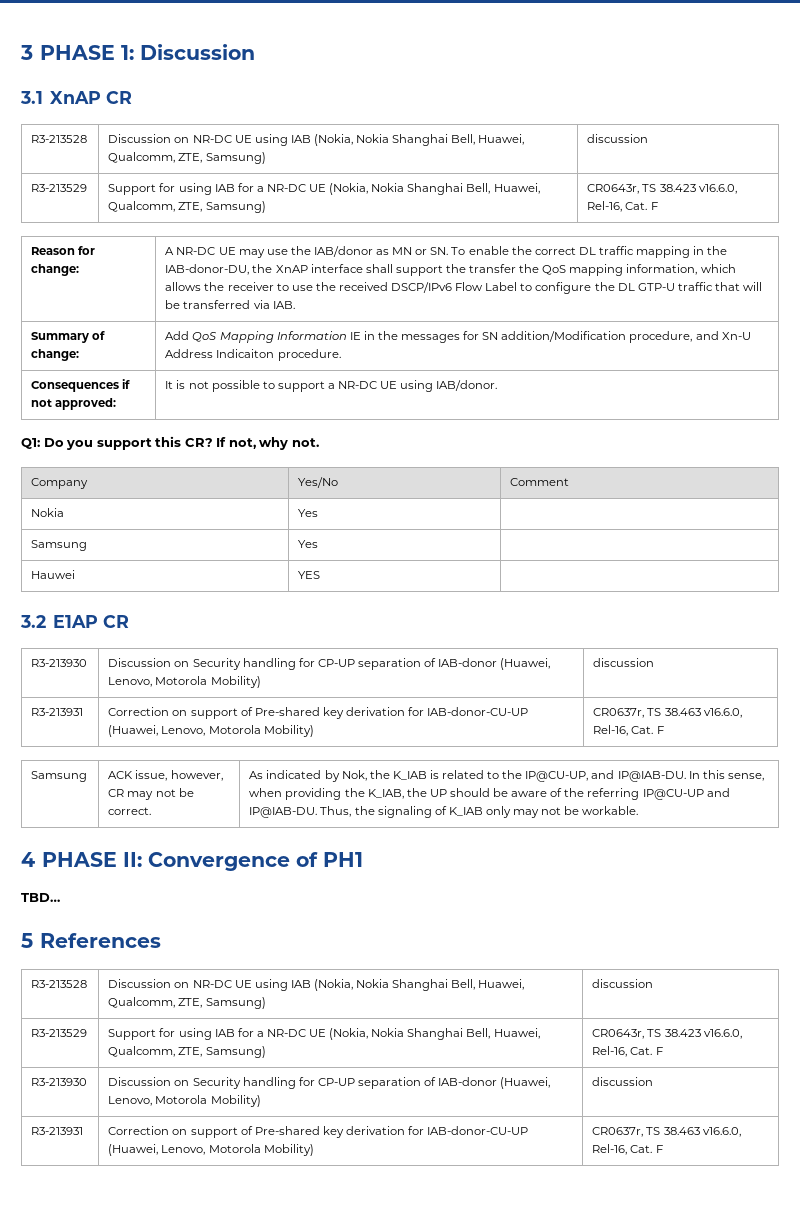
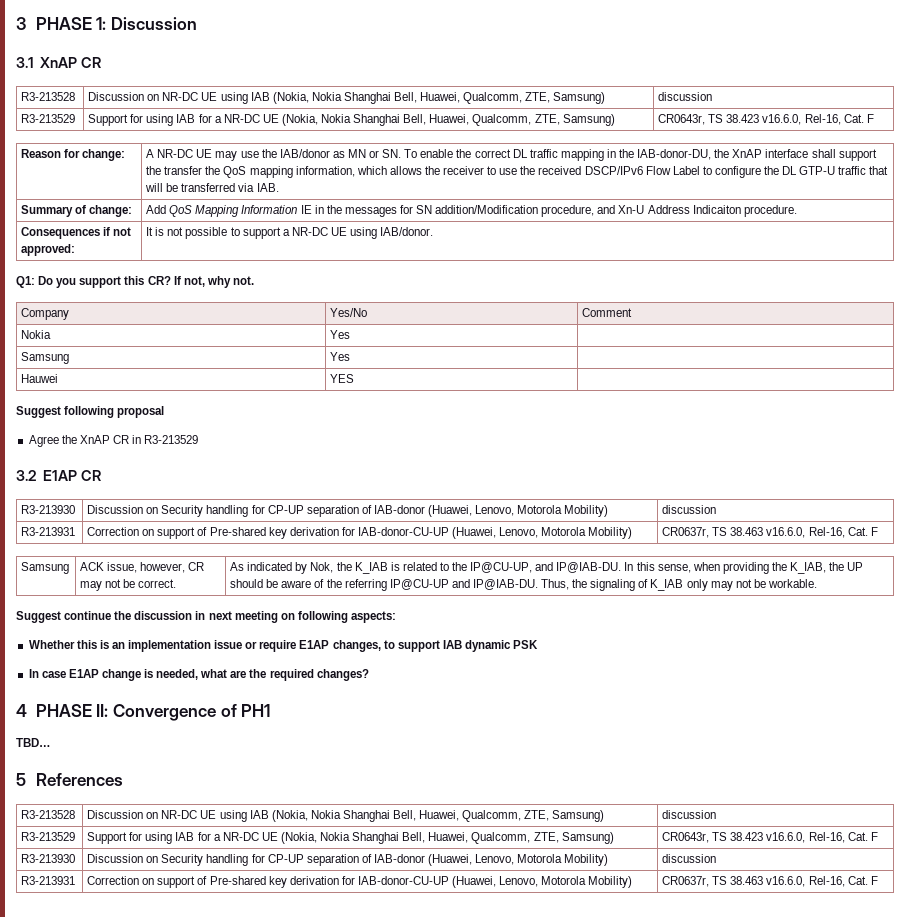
(321, 575) none -> [16,406,165,418] [28,435,199,447] // Suggest following proposal // Agree the XnAP CR in R3-213529
(639, 810) none -> [16,611,396,623] [28,640,539,652] [28,669,369,681] // Suggest continue the discussion in next meeting on following aspects: // Whether this is an implementation issue or require E1AP changes, to support IAB dynamic PSK // In case E1AP change is needed, what are the required changes?

